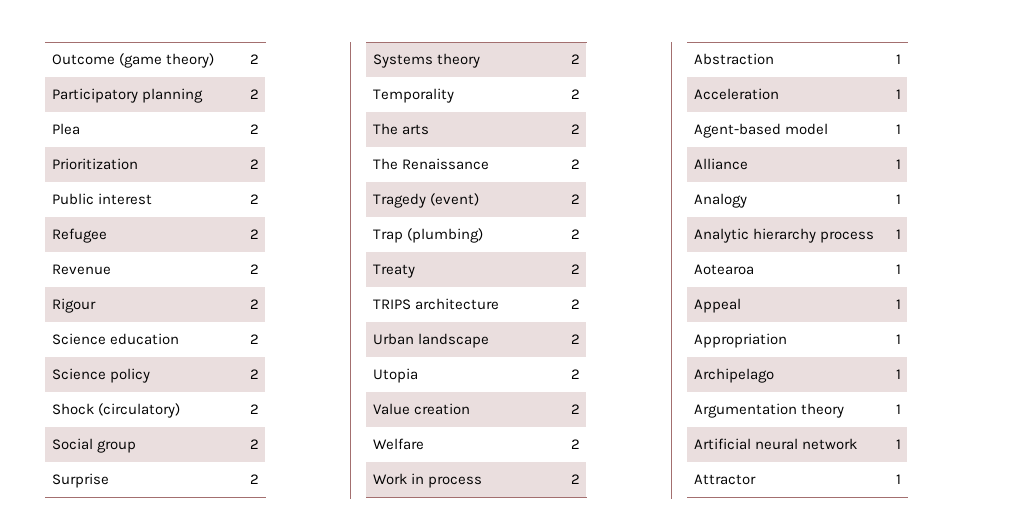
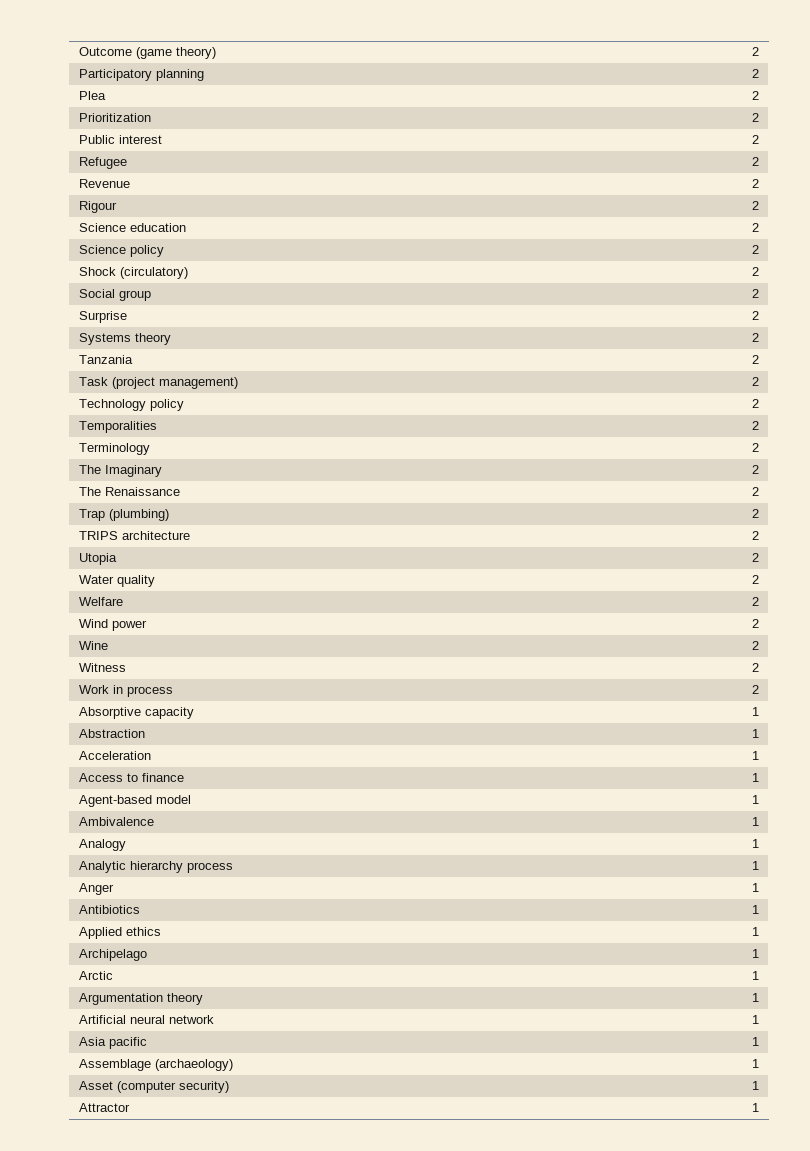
[372,88,454,103] [571,89,581,99] [372,123,429,135] Temporality | 2 // The arts -> [79,355,134,364] [751,355,759,364] [79,377,239,389] [751,377,759,386] [79,399,185,411] [751,399,759,408] [79,421,158,433] [751,421,759,430] [79,443,151,455] [751,443,759,452] [79,465,163,477] Tanzania | 2 // Task (project management) | 2 // Technology policy | 2 // Temporalities | 2 // Terminology | 2 // The Imaginary
[372,193,479,208] [571,194,581,204] // Tragedy (event) | 2 -> (759, 491) none
[372,264,415,278] [571,264,581,274] // Treaty | 2 -> (759, 513) none
[372,333,489,348] [571,334,581,344] // Urban landscape | 2 -> (759, 535) none
[372,403,470,415] Value creation -> [79,575,156,587] Water quality
(581, 444) none -> [79,619,148,631] [751,619,759,628] [79,641,109,650] [751,641,759,650] [79,663,127,672] [751,663,759,672] // Wind power | 2 // Wine | 2 // Witness | 2
(581, 479) none -> [79,707,195,719] [751,707,759,716] // Absorptive capacity | 1
(902, 94) none -> [79,773,185,782] [751,773,759,782] // Access to finance | 1
[693,158,748,170] Alliance -> [79,817,155,826] Ambivalence
[693,264,754,275] [896,264,902,274] [693,298,741,313] [896,299,902,309] [693,333,787,348] Aotearoa | 1 // Appeal | 1 // Appropriation -> [79,883,115,895] [751,883,759,892] [79,905,141,914] [751,905,759,914] [79,927,162,939] Anger | 1 // Antibiotics | 1 // Applied ethics
(902, 374) none -> [79,971,114,980] [751,971,759,980] // Arctic | 1
(902, 444) none -> [79,1037,148,1049] [751,1037,759,1046] [79,1059,234,1071] [751,1059,759,1068] [79,1081,230,1093] [751,1081,759,1090] // Asia pacific | 1 // Assemblage (archaeology) | 1 // Asset (computer security) | 1

